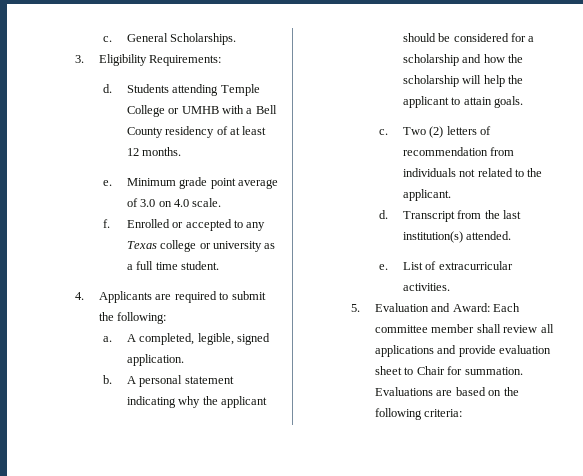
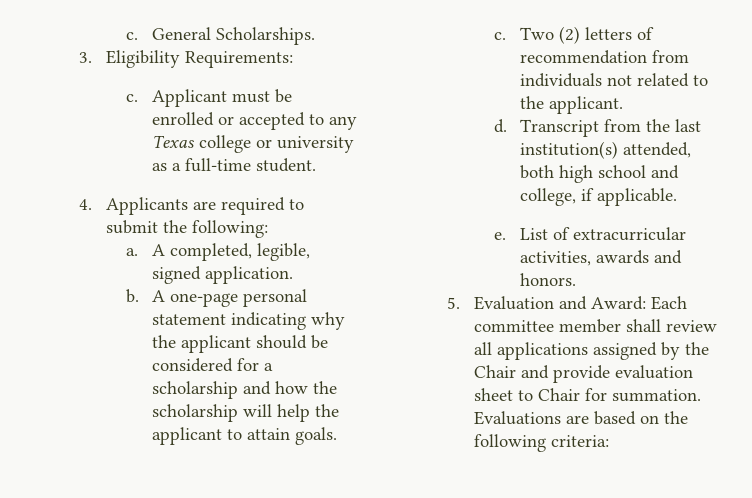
[102,84,260,96] [126,105,277,117] [126,126,267,138] [126,147,182,156] [102,177,279,189] [126,198,222,207] [102,219,170,228] d. Students attending Temple College or UMHB with a Bell County residency of at least 12 months. // e. Minimum grade point average of 3.0 on 4.0 scale. // f. Enrolled -> [125,89,293,107] [152,112,215,126] c. Applicant must be enrolled
[136,261,178,270] full time -> [185,158,252,172] full-time
(136, 380) none -> [170,293,239,307] one-page
[466,231,512,240] attended. -> [623,142,692,158] [520,165,680,183] [520,188,678,206] attended, both high school and college, if applicable.
[402,283,450,291] activities. -> [520,250,683,266] [520,273,577,286] activities, awards and honors.
(435, 351) none -> [592,342,709,360] [473,365,516,378] assigned by the Chair

